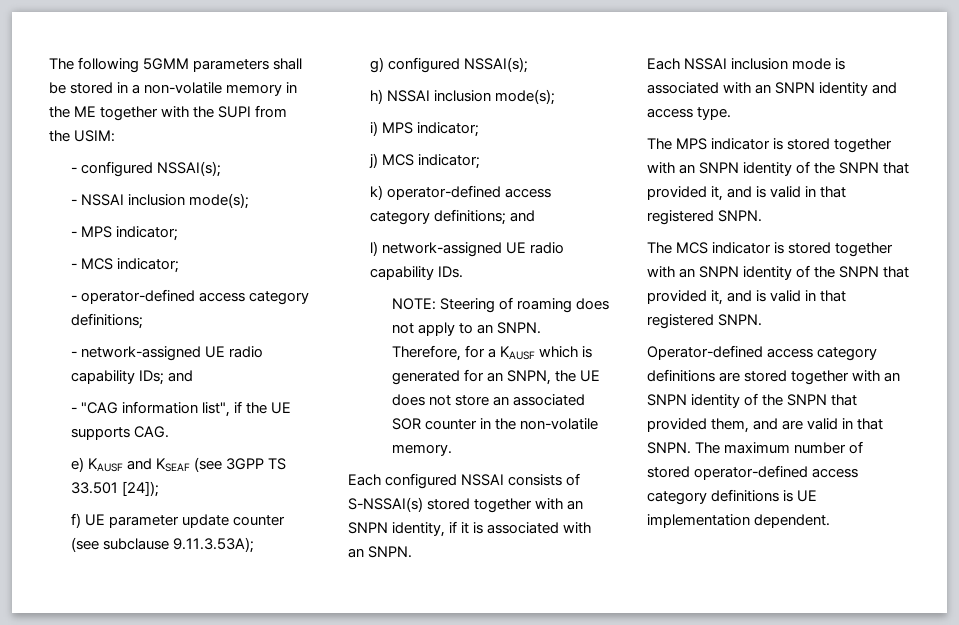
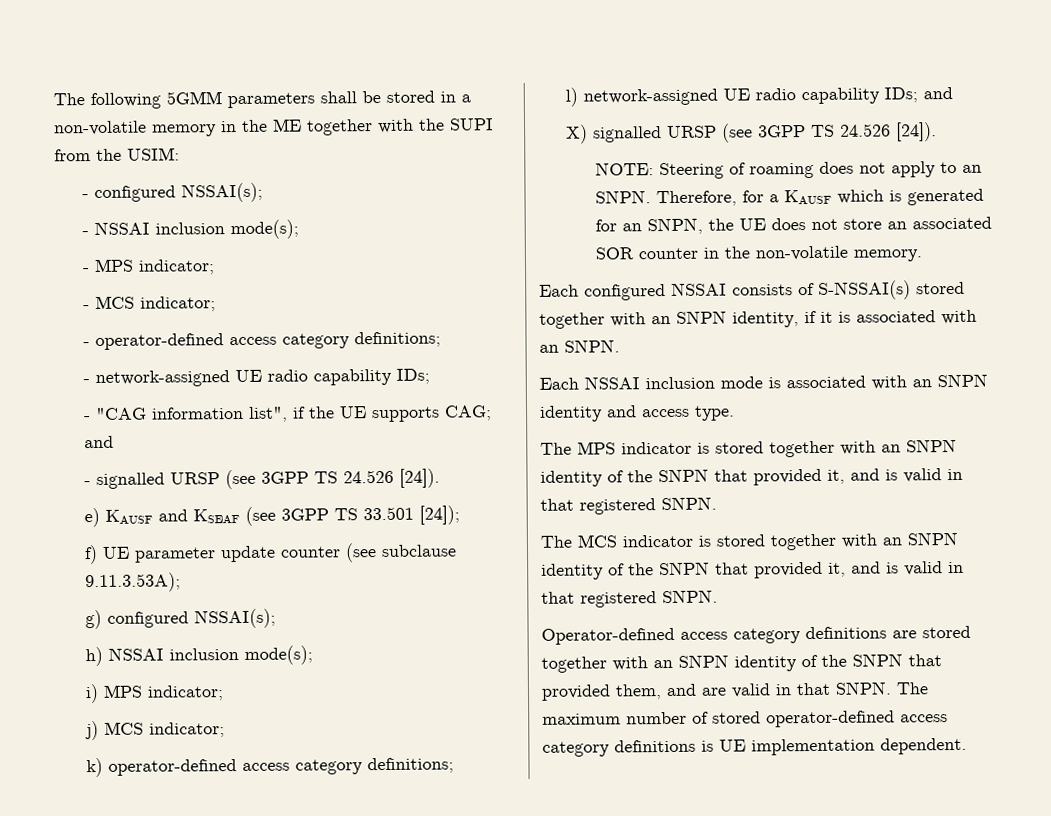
[167,370,193,382] and -> (431, 376) none
[133,426,169,438] CAG. -> [444,405,493,421] [84,435,115,449] [84,468,441,490] CAG; and // - signalled URSP (see 3GPP TS 24.526 [24]).
[509,210,535,222] and -> (455, 765) none
[437,266,463,278] IDs. -> [884,87,954,103] [566,122,938,144] IDs; and // X) signalled URSP (see 3GPP TS 24.526 [24]).

